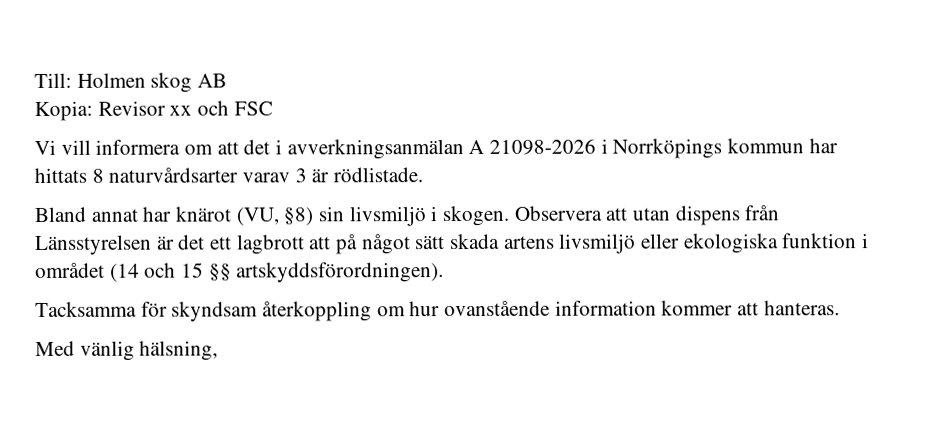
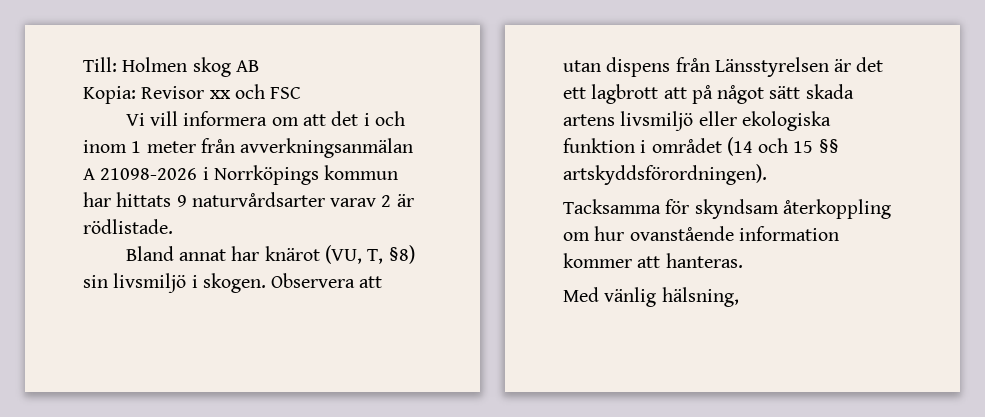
(283, 147) none -> [374,111,405,126] [83,138,235,153] och inom 1 meter från
[91,168,104,183] 8 -> [176,195,187,207] 9
[294,168,307,183] 3 -> [381,195,392,207] 2
(280, 216) none -> [367,249,384,264] T,

